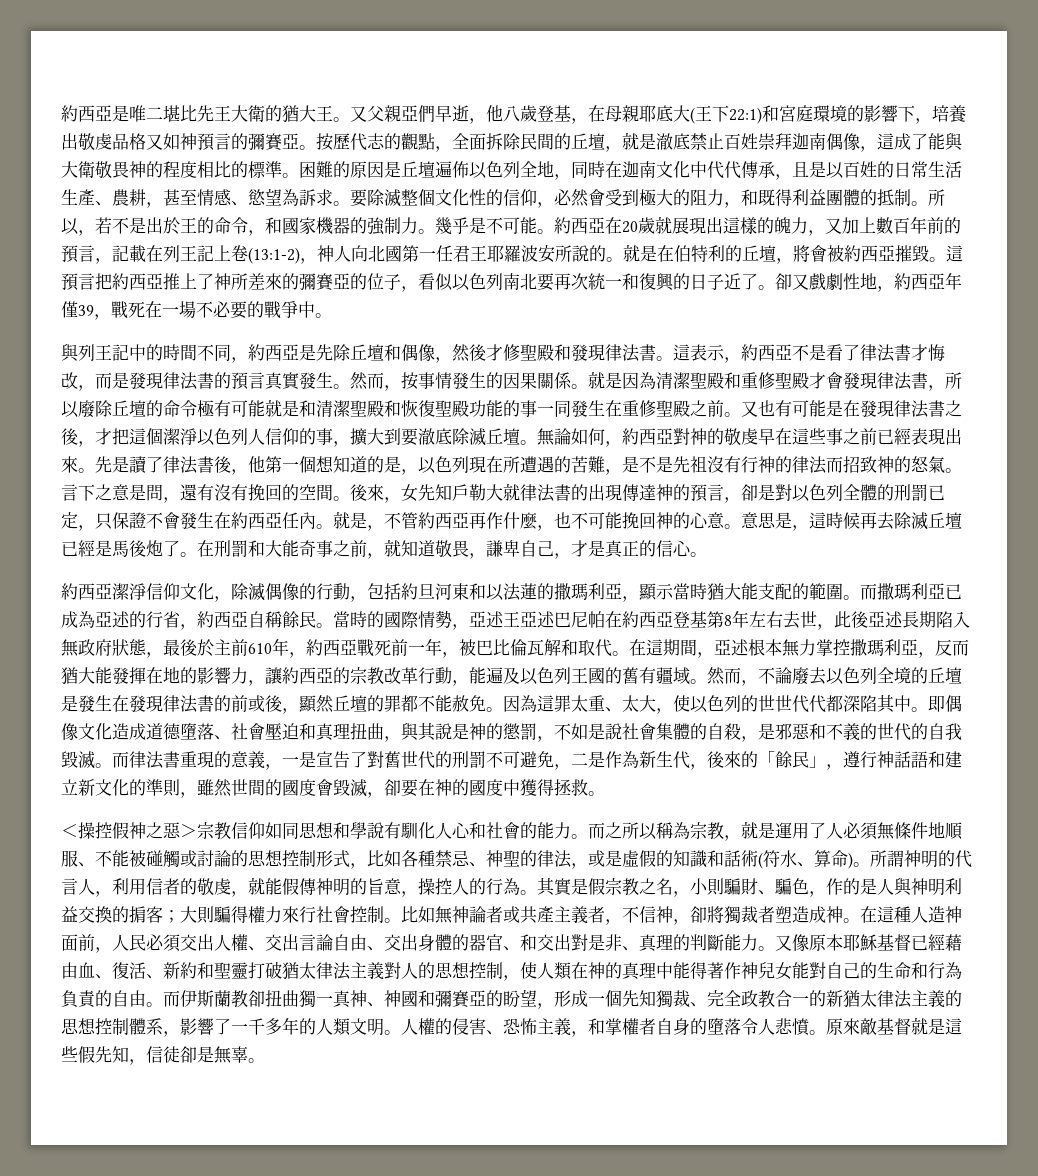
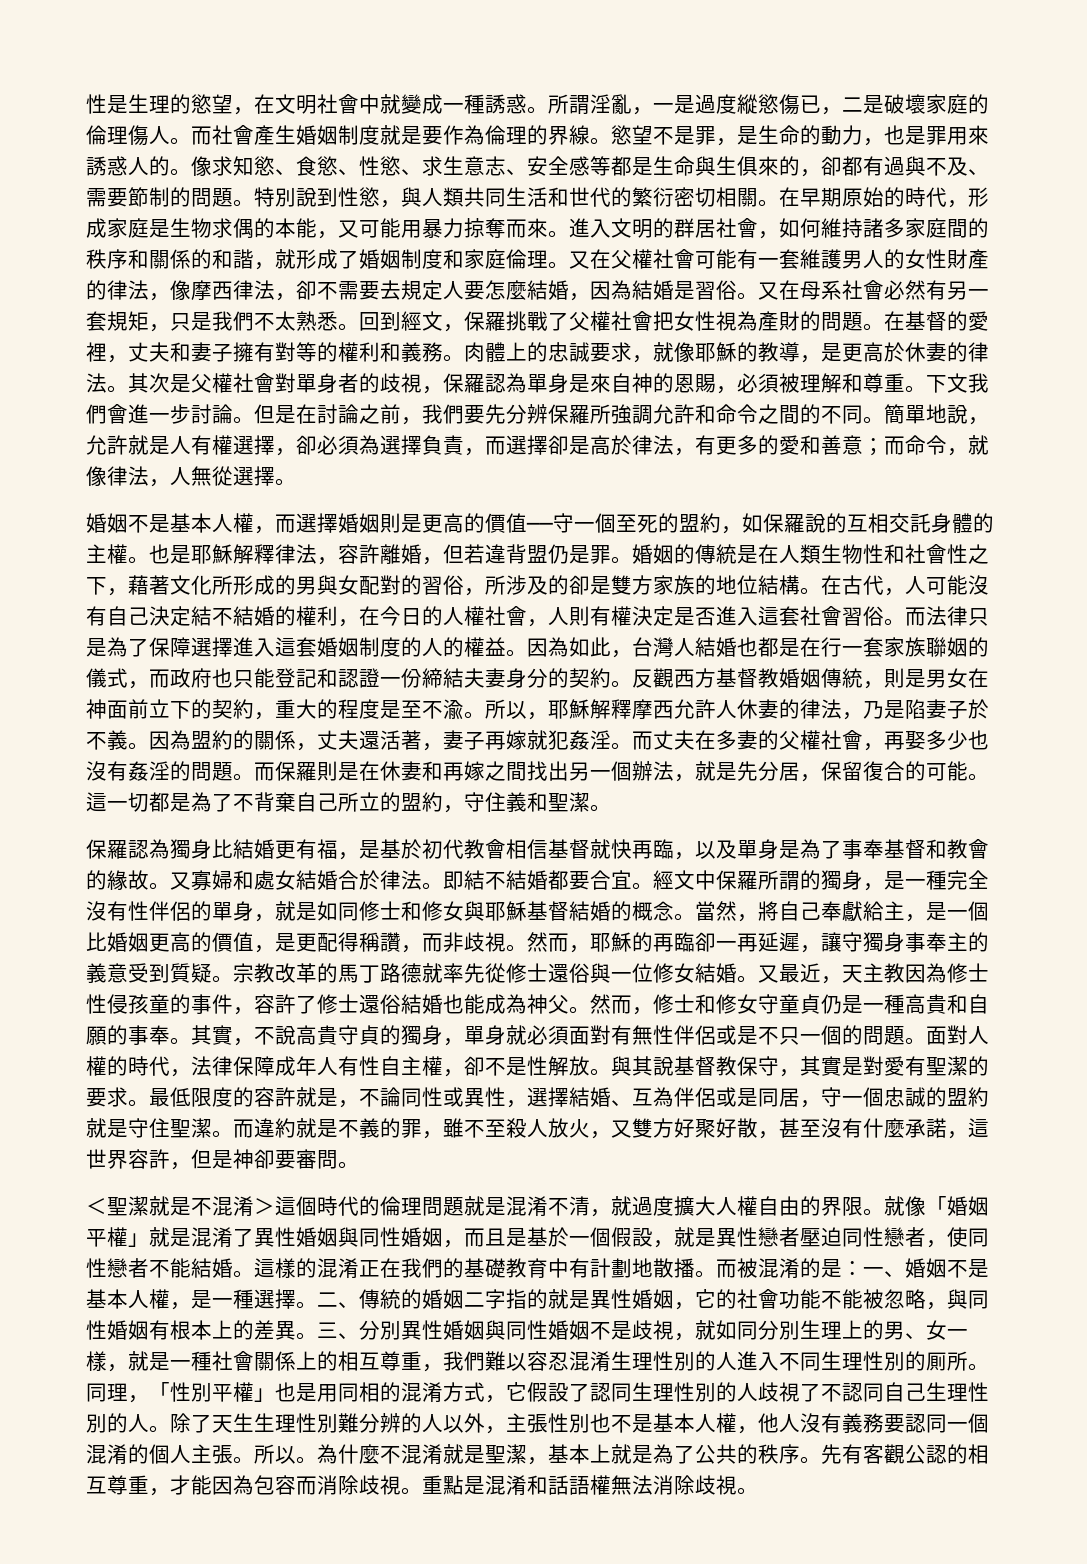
[61,105,966,124] [61,132,963,152] [61,161,962,180] [61,188,945,208] [61,216,961,236] [61,244,963,264] [61,272,962,292] [61,301,332,320] [61,344,945,363] [61,371,962,391] [61,399,962,418] [61,428,962,447] [61,456,962,475] [61,483,945,503] [61,511,962,531] [61,539,707,559] [61,583,962,602] [61,610,970,630] [61,638,969,658] [61,667,962,686] [61,694,962,714] [61,722,962,742] [61,751,962,770] [61,779,605,798] [61,821,963,841] [61,850,972,869] [61,877,962,897] [61,906,962,925] [61,934,962,953] [61,961,962,981] [61,989,962,1009] [61,1017,962,1037] [61,1046,248,1065] 約西亞是唯二堪比先王大衛的猶大王。又父親亞們早逝，他八歲登基，在母親耶底大(王下22:1)和宮庭環境的影響下，培養出敬虔品格又如神預言的彌賽亞。按歷代志的觀點，全面拆除民間的丘壇，就是澈底禁止百姓崇拜迦南偶像，這成了能與大衛敬畏神的程度相比的標準。困難的原因是丘壇遍佈以色列全地，同時在迦南文化中代代傳承，且是以百姓的日常生活生產、農耕，甚至情感、慾望為訴求。要除滅整個文化性的信仰，必然會受到極大的阻力，和既得利益團體的抵制。所以，若不是出於王的命令，和國家機器的強制力。幾乎是不可能。約西亞在20歲就展現出這樣的魄力，又加上數百年前的預言，記載在列王記上卷(13:1-2)，神人向北國第一任君王耶羅波安所說的。就是在伯特利的丘壇，將會被約西亞摧毀。這預言把約西亞推上了神所差來的彌賽亞的位子，看似以色列南北要再次統一和復興的日子近了。卻又戲劇性地，約西亞年僅39，戰死在一場不必要的戰爭中。 // 與列王記中的時間不同，約西亞是先除丘壇和偶像，然後才修聖殿和發現律法書。這表示，約西亞不是看了律法書才悔改，而是發現律法書的預言真實發生。然而，按事情發生的因果關係。就是因為清潔聖殿和重修聖殿才會發現律法書，所以廢除丘壇的命令極有可能就是和清潔聖殿和恢復聖殿功能的事一同發生在重修聖殿之前。又也有可能是在發現律法書之後，才把這個潔淨以色列人信仰的事，擴大到要澈底除滅丘壇。無論如何，約西亞對神的敬虔早在這些事之前已經表現出來。先是讀了律法書後，他第一個想知道的是，以色列現在所遭遇的苦難，是不是先祖沒有行神的律法而招致神的怒氣。言下之意是問，還有沒有挽回的空間。後來，女先知戶勒大就律法書的出現傳達神的預言，卻是對以色列全體的刑罰已定，只保證不會發生在約西亞任內。就是，不管約西亞再作什麼，也不可能挽回神的心意。意思是，這時候再去除滅丘壇已經是馬後炮了。在刑罰和大能奇事之前，就知道敬畏，謙卑自己，才是真正的信心。 // 約西亞潔淨信仰文化，除滅偶像的行動，包括約旦河東和以法蓮的撒瑪利亞，顯示當時猶大能支配的範圍。而撒瑪利亞已成為亞述的行省，約西亞自稱餘民。當時的國際情勢，亞述王亞述巴尼帕在約西亞登基第8年左右去世，此後亞述長期陷入無政府狀態，最後於主前610年，約西亞戰死前一年，被巴比倫瓦解和取代。在這期間，亞述根本無力掌控撒瑪利亞，反而猶大能發揮在地的影響力，讓約西亞的宗教改革行動，能遍及以色列王國的舊有疆域。然而，不論廢去以色列全境的丘壇是發生在發現律法書的前或後，顯然丘壇的罪都不能赦免。因為這罪太重、太大，使以色列的世世代代都深陷其中。即偶像文化造成道德墮落、社會壓迫和真理扭曲，與其說是神的懲罰，不如是說社會集體的自殺，是邪惡和不義的世代的自我毀滅。而律法書重現的意義，一是宣告了對舊世代的刑罰不可避免，二是作為新生代，後來的「餘民」，遵行神話語和建立新文化的準則，雖然世間的國度會毀滅，卻要在神的國度中獲得拯救。 // ＜操控假神之惡＞宗教信仰如同思想和學說有馴化人心和社會的能力。而之所以稱為宗教，就是運用了人必須無條件地順服、不能被碰觸或討論的思想控制形式，比如各種禁忌、神聖的律法，或是虛假的知識和話術(符水、算命)。所謂神明的代言人，利用信者的敬虔，就能假傳神明的旨意，操控人的行為。其實是假宗教之名，小則騙財、騙色，作的是人與神明利益交換的掮客；大則騙得權力來行社會控制。比如無神論者或共產主義者，不信神，卻將獨裁者塑造成神。在這種人造神面前，人民必須交出人權、交出言論自由、交出身體的器官、和交出對是非、真理的判斷能力。又像原本耶穌基督已經藉由血、復活、新約和聖靈打破猶太律法主義對人的思想控制，使人類在神的真理中能得著作神兒女能對自己的生命和行為負責的自由。而伊斯蘭教卻扭曲獨一真神、神國和彌賽亞的盼望，形成一個先知獨裁、完全政教合一的新猶太律法主義的思想控制體系，影響了一千多年的人類文明。人權的侵害、恐怖主義，和掌權者自身的墮落令人悲憤。原來敵基督就是這些假先知，信徒卻是無辜 -> [86,94,989,115] [86,125,989,146] [86,156,989,177] [86,187,989,208] [86,218,989,239] [86,249,989,270] [86,280,989,301] [86,311,989,332] [86,342,989,363] [86,373,989,394] [86,404,989,425] [86,435,989,456] [86,466,296,487] [86,513,994,534] [86,544,989,565] [86,575,989,596] [86,606,989,627] [86,637,989,658] [86,668,989,689] [86,699,989,720] [86,730,989,751] [86,761,989,782] [86,792,611,813] [86,839,989,860] [86,870,989,891] [86,901,989,922] [86,932,989,953] [86,963,989,984] [86,994,989,1015] [86,1025,989,1046] [86,1056,989,1077] [86,1087,989,1108] [86,1118,989,1139] [86,1149,359,1170] [86,1196,989,1217] [86,1227,989,1248] [86,1258,989,1279] [86,1289,989,1310] [86,1320,968,1341] [86,1351,989,1372] [86,1382,989,1403] [86,1413,989,1434] [86,1444,989,1465] [86,1475,737,1496] 性是生理的慾望，在文明社會中就變成一種誘惑。所謂淫亂，一是過度縱慾傷已，二是破壞家庭的倫理傷人。而社會產生婚姻制度就是要作為倫理的界線。慾望不是罪，是生命的動力，也是罪用來誘惑人的。像求知慾、食慾、性慾、求生意志、安全感等都是生命與生俱來的，卻都有過與不及、需要節制的問題。特別說到性慾，與人類共同生活和世代的繁衍密切相關。在早期原始的時代，形成家庭是生物求偶的本能，又可能用暴力掠奪而來。進入文明的群居社會，如何維持諸多家庭間的秩序和關係的和諧，就形成了婚姻制度和家庭倫理。又在父權社會可能有一套維護男人的女性財產的律法，像摩西律法，卻不需要去規定人要怎麼結婚，因為結婚是習俗。又在母系社會必然有另一套規矩，只是我們不太熟悉。回到經文，保羅挑戰了父權社會把女性視為產財的問題。在基督的愛裡，丈夫和妻子擁有對等的權利和義務。肉體上的忠誠要求，就像耶穌的教導，是更高於休妻的律法。其次是父權社會對單身者的歧視，保羅認為單身是來自神的恩賜，必須被理解和尊重。下文我們會進一步討論。但是在討論之前，我們要先分辨保羅所強調允許和命令之間的不同。簡單地說，允許就是人有權選擇，卻必須為選擇負責，而選擇卻是高於律法，有更多的愛和善意；而命令，就像律法，人無從選擇。 // 婚姻不是基本人權，而選擇婚姻則是更高的價值──守一個至死的盟約，如保羅說的互相交託身體的主權。也是耶穌解釋律法，容許離婚，但若違背盟仍是罪。婚姻的傳統是在人類生物性和社會性之下，藉著文化所形成的男與女配對的習俗，所涉及的卻是雙方家族的地位結構。在古代，人可能沒有自己決定結不結婚的權利，在今日的人權社會，人則有權決定是否進入這套社會習俗。而法律只是為了保障選擇進入這套婚姻制度的人的權益。因為如此，台灣人結婚也都是在行一套家族聯姻的儀式，而政府也只能登記和認證一份締結夫妻身分的契約。反觀西方基督教婚姻傳統，則是男女在神面前立下的契約，重大的程度是至不渝。所以，耶穌解釋摩西允許人休妻的律法，乃是陷妻子於不義。因為盟約的關係，丈夫還活著，妻子再嫁就犯姦淫。而丈夫在多妻的父權社會，再娶多少也沒有姦淫的問題。而保羅則是在休妻和再嫁之間找出另一個辦法，就是先分居，保留復合的可能。這一切都是為了不背棄自己所立的盟約，守住義和聖潔。 // 保羅認為獨身比結婚更有福，是基於初代教會相信基督就快再臨，以及單身是為了事奉基督和教會的緣故。又寡婦和處女結婚合於律法。即結不結婚都要合宜。經文中保羅所謂的獨身，是一種完全沒有性伴侶的單身，就是如同修士和修女與耶穌基督結婚的概念。當然，將自己奉獻給主，是一個比婚姻更高的價值，是更配得稱讚，而非歧視。然而，耶穌的再臨卻一再延遲，讓守獨身事奉主的義意受到質疑。宗教改革的馬丁路德就率先從修士還俗與一位修女結婚。又最近，天主教因為修士性侵孩童的事件，容許了修士還俗結婚也能成為神父。然而，修士和修女守童貞仍是一種高貴和自願的事奉。其實，不說高貴守貞的獨身，單身就必須面對有無性伴侶或是不只一個的問題。面對人權的時代，法律保障成年人有性自主權，卻不是性解放。與其說基督教保守，其實是對愛有聖潔的要求。最低限度的容許就是，不論同性或異性，選擇結婚、互為伴侶或是同居，守一個忠誠的盟約就是守住聖潔。而違約就是不義的罪，雖不至殺人放火，又雙方好聚好散，甚至沒有什麼承諾，這世界容許，但是神卻要審問。 // ＜聖潔就是不混淆＞這個時代的倫理問題就是混淆不清，就過度擴大人權自由的界限。就像「婚姻平權」就是混淆了異性婚姻與同性婚姻，而且是基於一個假設，就是異性戀者壓迫同性戀者，使同性戀者不能結婚。這樣的混淆正在我們的基礎教育中有計劃地散播。而被混淆的是：一、婚姻不是基本人權，是一種選擇。二、傳統的婚姻二字指的就是異性婚姻，它的社會功能不能被忽略，與同性婚姻有根本上的差異。三、分別異性婚姻與同性婚姻不是歧視，就如同分別生理上的男、女一樣，就是一種社會關係上的相互尊重，我們難以容忍混淆生理性別的人進入不同生理性別的厠所。同理，「性別平權」也是用同相的混淆方式，它假設了認同生理性別的人歧視了不認同自己生理性別的人。除了天生生理性別難分辨的人以外，主張性別也不是基本人權，他人沒有義務要認同一個混淆的個人主張。所以。為什麼不混淆就是聖潔，基本上就是為了公共的秩序。先有客觀公認的相互尊重，才能因為包容而消除歧視。重點是混淆和話語權無法消除歧視

